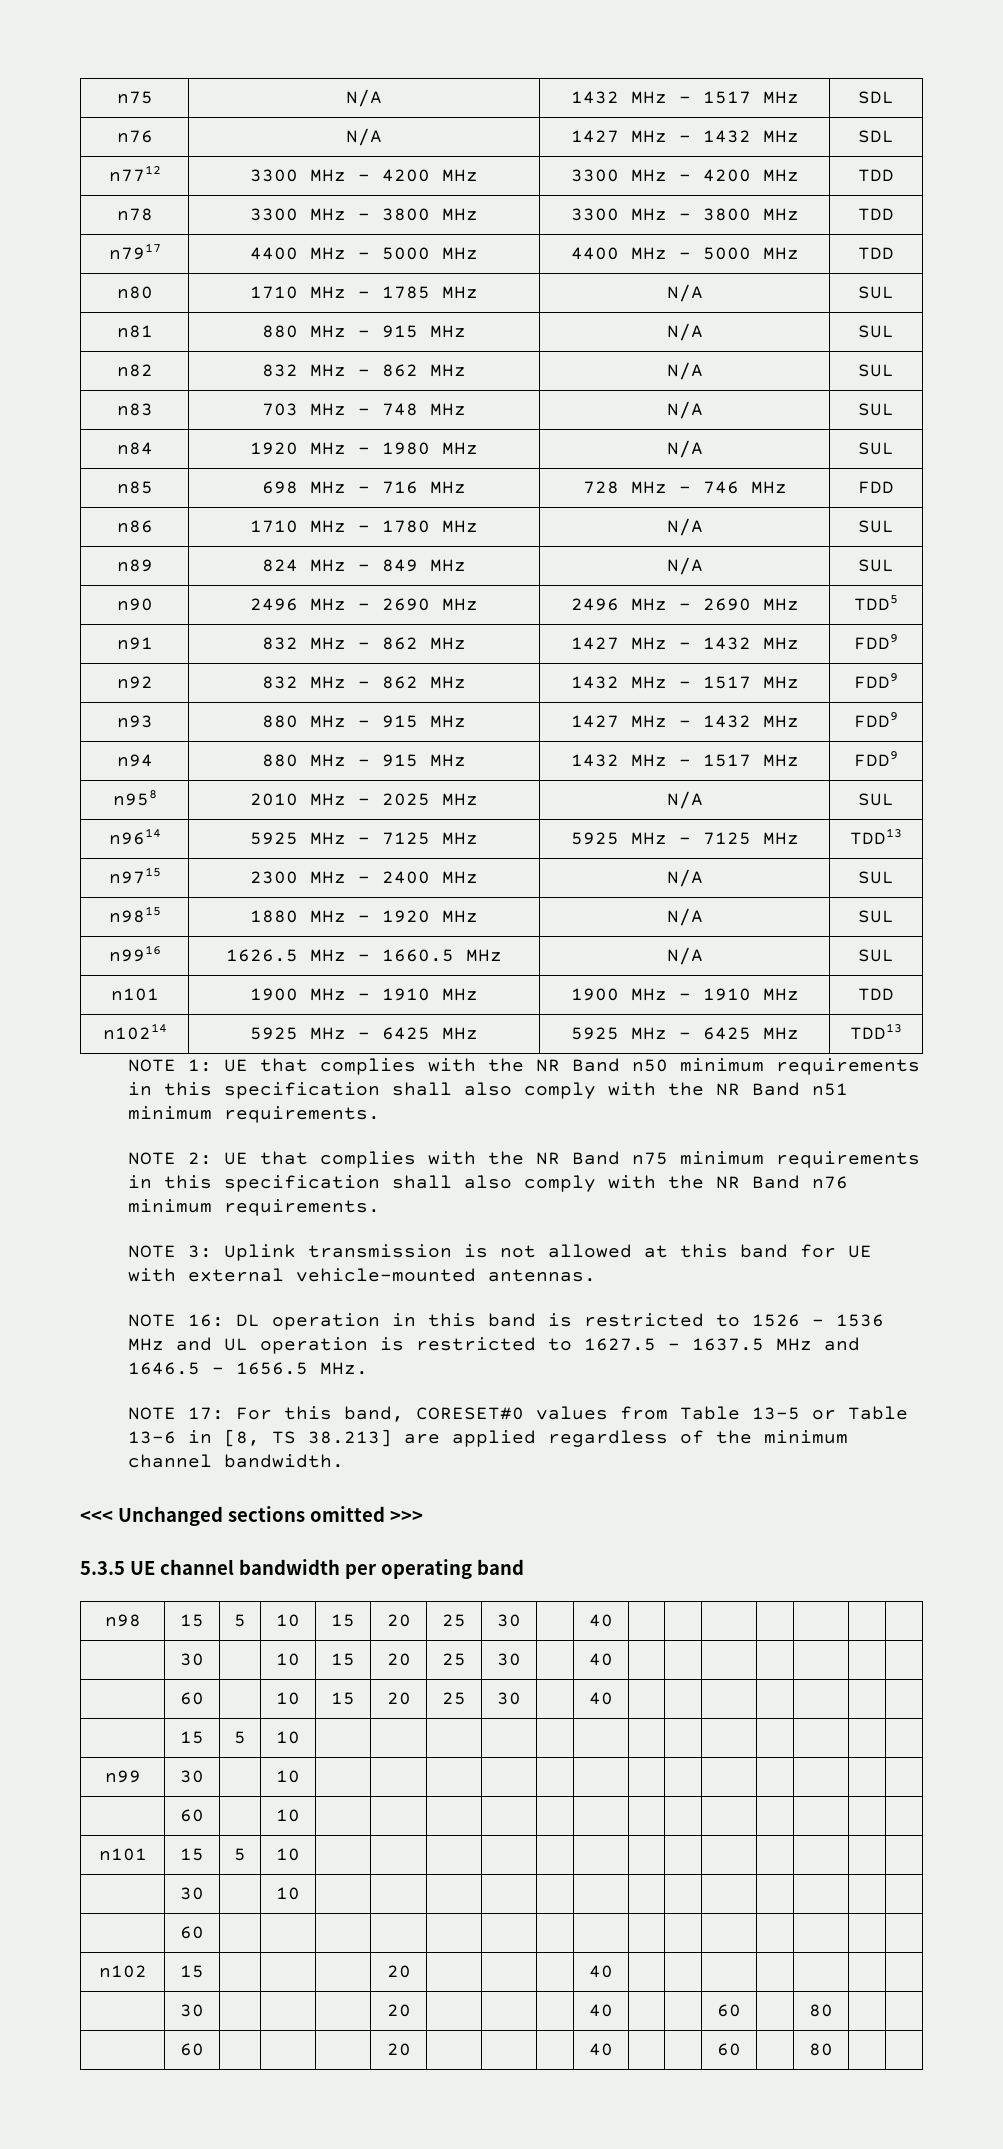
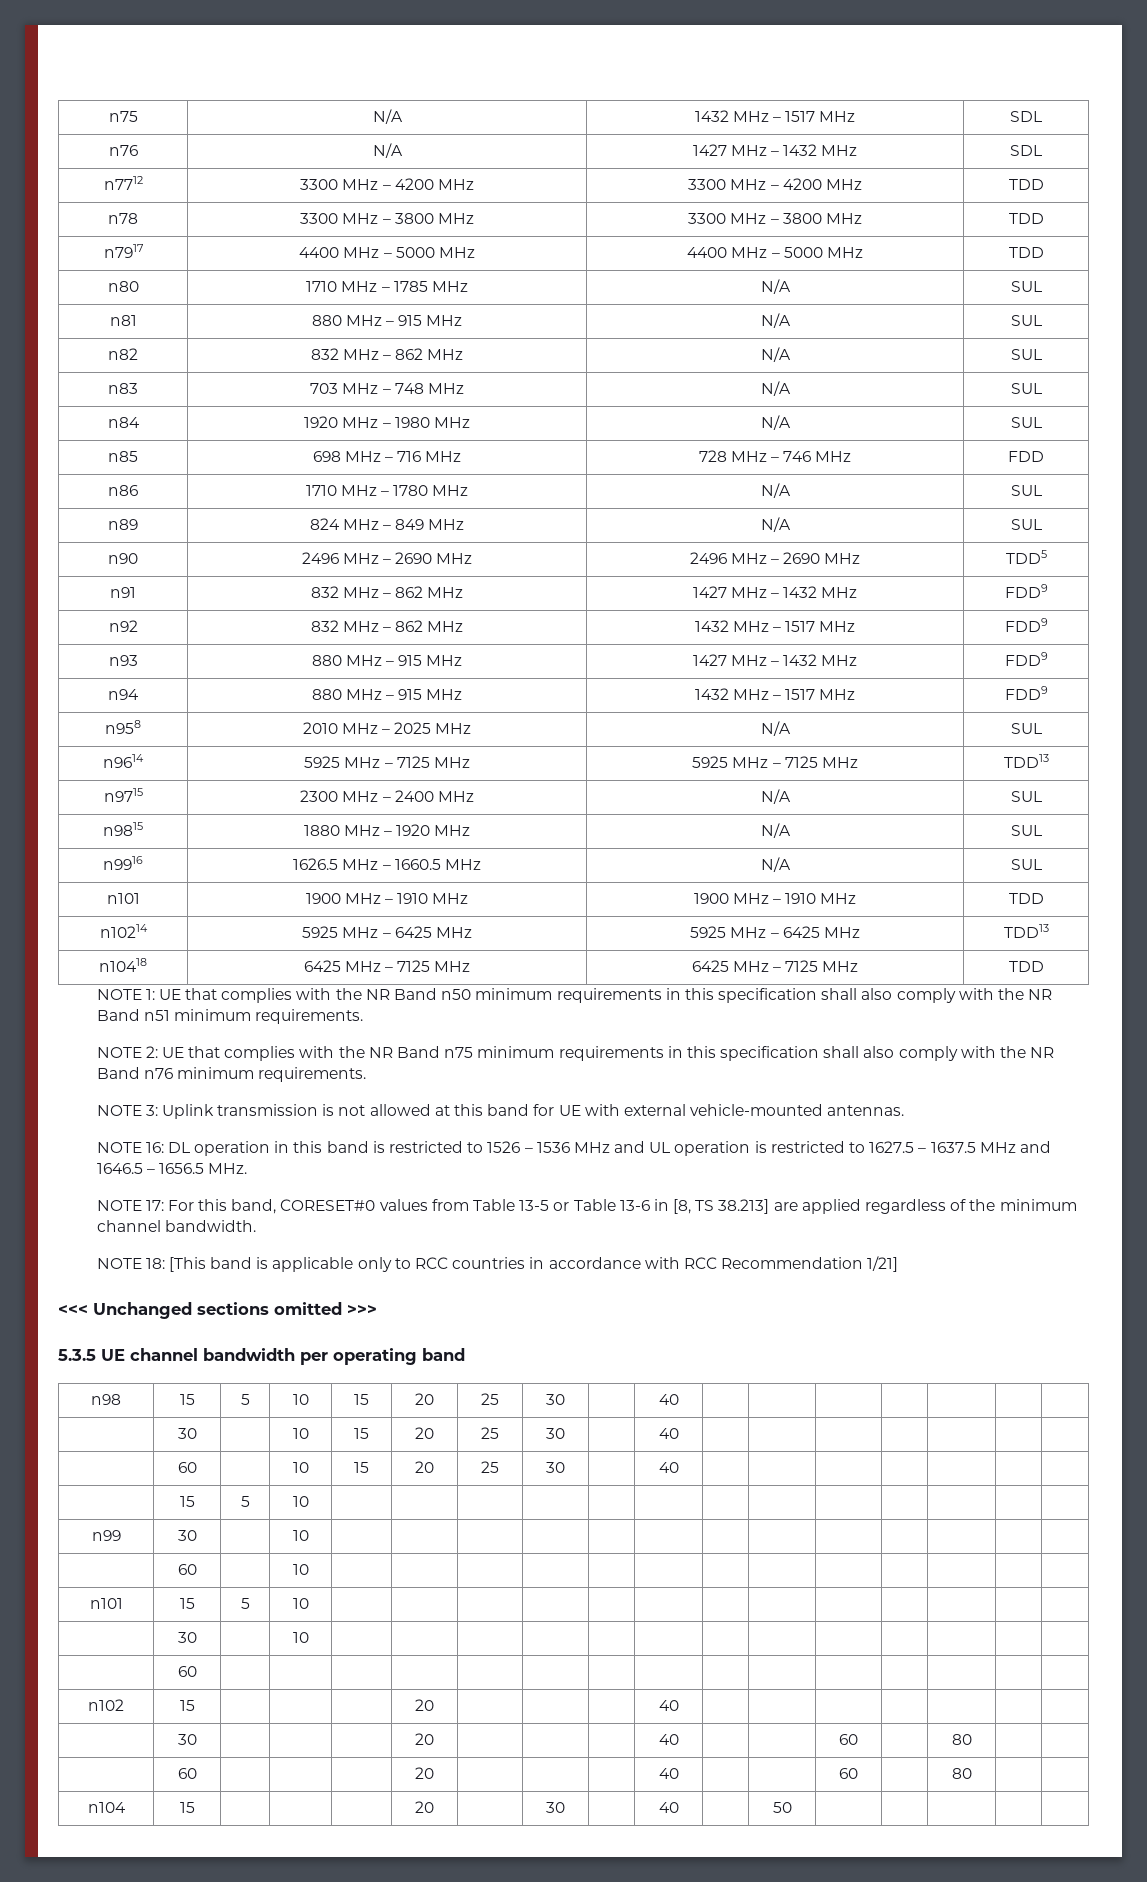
(902, 1031) none -> [99,958,147,972] [303,960,471,972] [691,960,859,972] [1008,961,1044,972] // n10418 | 6425 MHz – 7125 MHz | 6425 MHz – 7125 MHz | TDD
(344, 1461) none -> [96,1256,899,1272] // NOTE 18: [This band is applicable only to RCC countries in accordance with RCC Recommendation 1/21]
(833, 2049) none -> [87,1802,126,1813] [179,1802,195,1813] [415,1801,434,1813] [546,1802,565,1813] [658,1802,679,1813] [772,1802,792,1813] // n104 | 15 | | | | 20 | | 30 | | 40 | | 50 | | | | |

